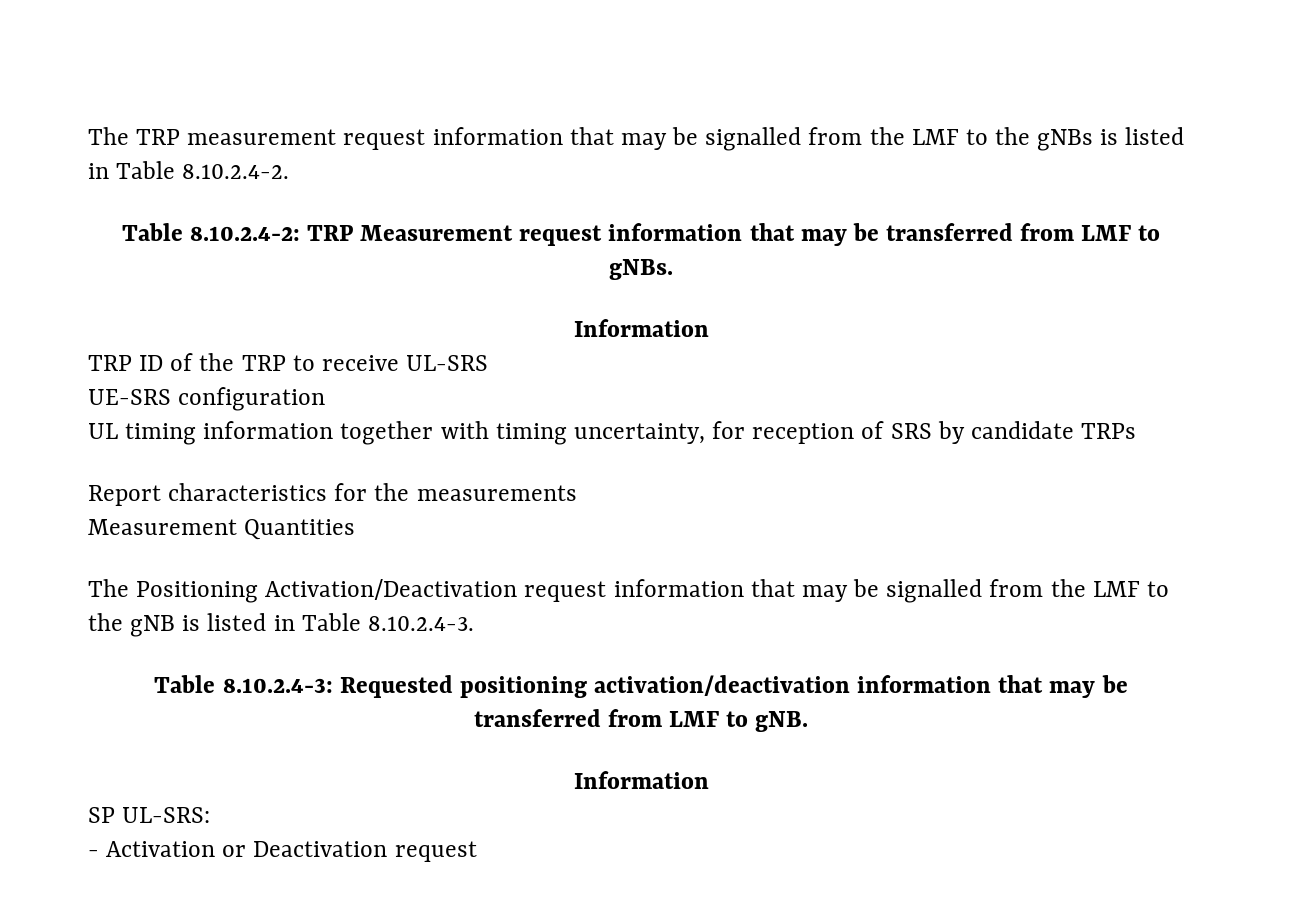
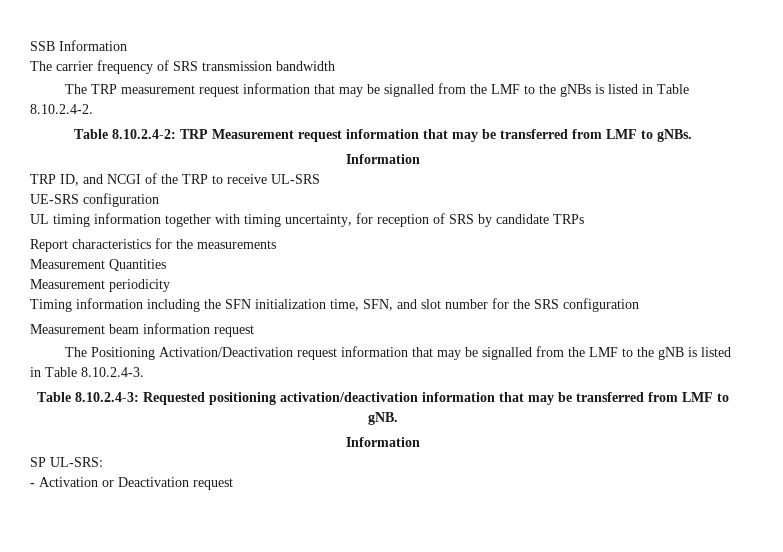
(88, 136) none -> [30,40,127,51] [30,60,335,74] SSB Information // The carrier frequency of SRS transmission bandwidth //
[139,355,164,371] ID -> [60,174,141,186] ID, and NCGI
(356, 529) none -> [30,279,170,292] [30,298,639,312] [30,323,254,337] // Measurement periodicity // Timing information including the SFN initialization time, SFN, and slot number for the SRS configuration // Measurement beam information request

